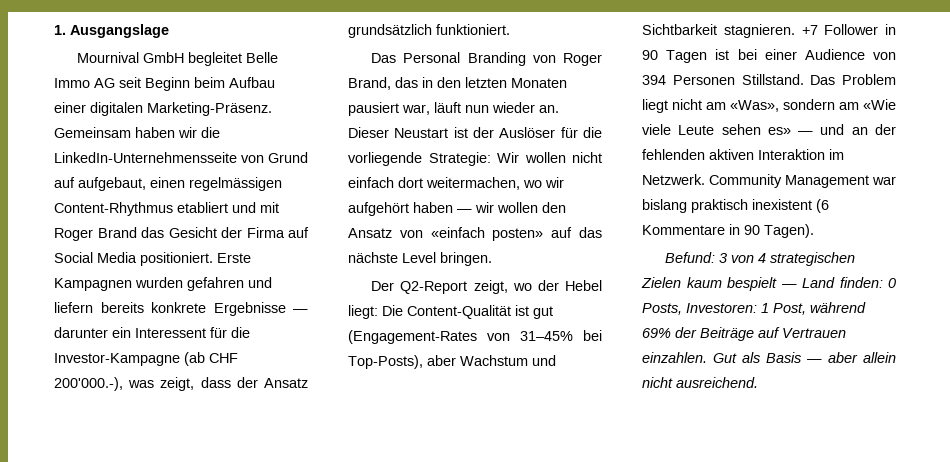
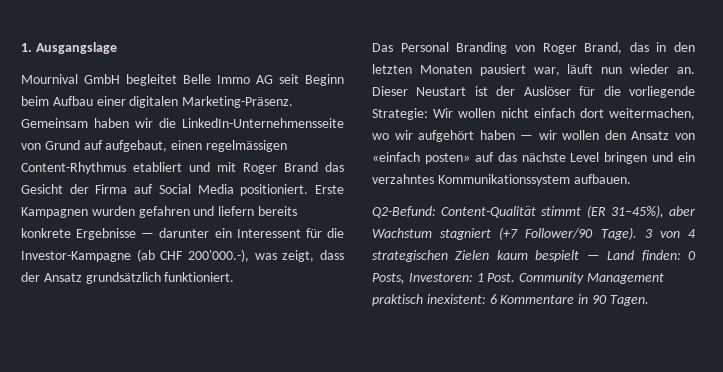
[440,252,492,266] [371,280,602,294] [348,305,553,319] [348,330,602,344] [348,355,556,369] [642,24,896,38] [642,49,896,63] [642,74,896,85] [642,99,896,113] [642,124,896,135] [642,149,844,160] [642,174,896,188] [642,199,829,213] [642,224,814,238] [665,252,716,263] bringen. // Der Q2-Report zeigt, wo der Hebel liegt: Die Content-Qualität ist gut (Engagement-Rates von 31–45% bei Top-Posts), aber Wachstum und Sichtbarkeit stagnieren. +7 Follower in 90 Tagen ist bei einer Audience von 394 Personen Stillstand. Das Problem liegt nicht am «Was», sondern am «Wie viele Leute sehen es» — und an der fehlenden aktiven Interaktion im Netzwerk. Community Management war bislang praktisch inexistent (6 Kommentare in 90 Tagen). // Befund: -> [604,152,695,164] [372,174,631,186] [372,205,695,218] [372,227,637,240] bringen und ein verzahntes Kommunikationssystem aufbauen. // Q2-Befund: Content-Qualität stimmt (ER 31–45%), aber Wachstum stagniert (+7 Follower/90 Tage).
[773,302,866,315] [642,327,846,341] [642,352,896,363] [642,377,758,388] Post, während 69% der Beiträge auf Vertrauen einzahlen. Gut als Basis — aber allein nicht ausreichend. -> [487,272,664,284] [372,294,649,306] Post. Community Management praktisch inexistent: 6 Kommentare in 90 Tagen.

